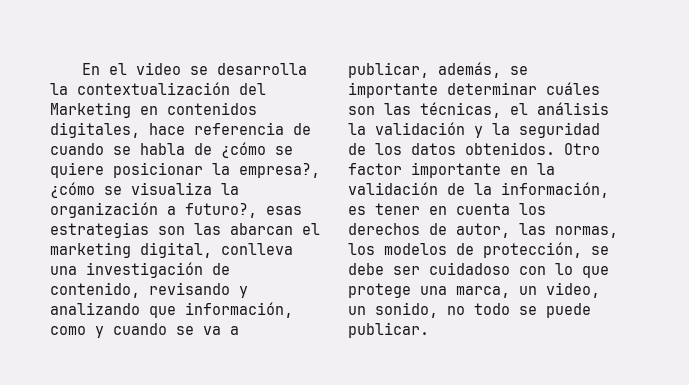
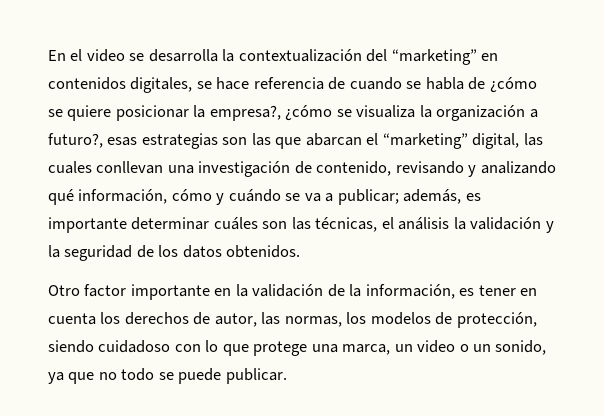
[50,102,131,118] Marketing -> [391,49,477,65] “marketing”
(140, 130) none -> [196,81,212,89] se
(221, 229) none -> [275,137,302,149] que
[50,242,293,258] marketing digital, conlleva -> [382,133,543,149] [48,161,164,174] “marketing” digital, las cuales conllevan
[149,302,293,318] [50,323,239,338] [348,62,528,78] que información, como y cuando se va a publicar, además, se -> [48,189,481,205] qué información, cómo y cuándo se va a publicar; además, es
(555, 148) none -> (301, 251) //
[591,246,609,255] [348,263,420,275] se debe ser -> [48,340,94,353] siendo
[546,282,600,298] [348,302,438,318] video, un sonido, -> [417,340,547,355] [48,372,95,384] video o un sonido, ya que

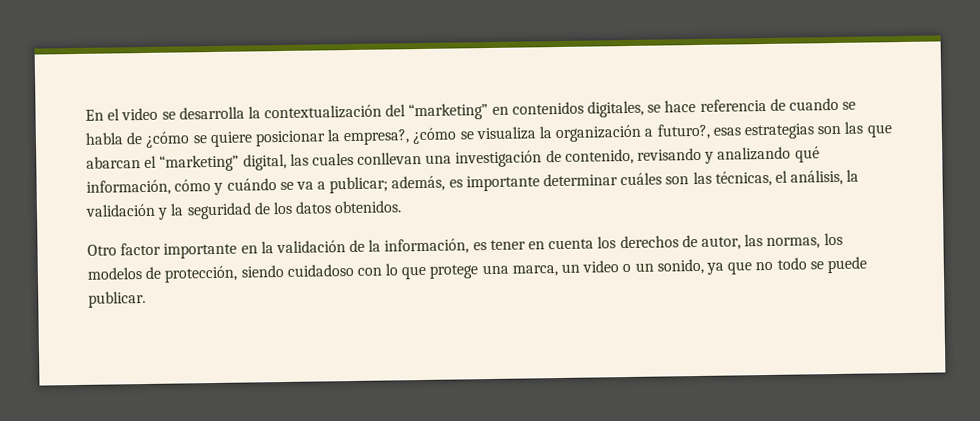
[398,217,450,230] análisis -> [790,169,844,186] análisis,

